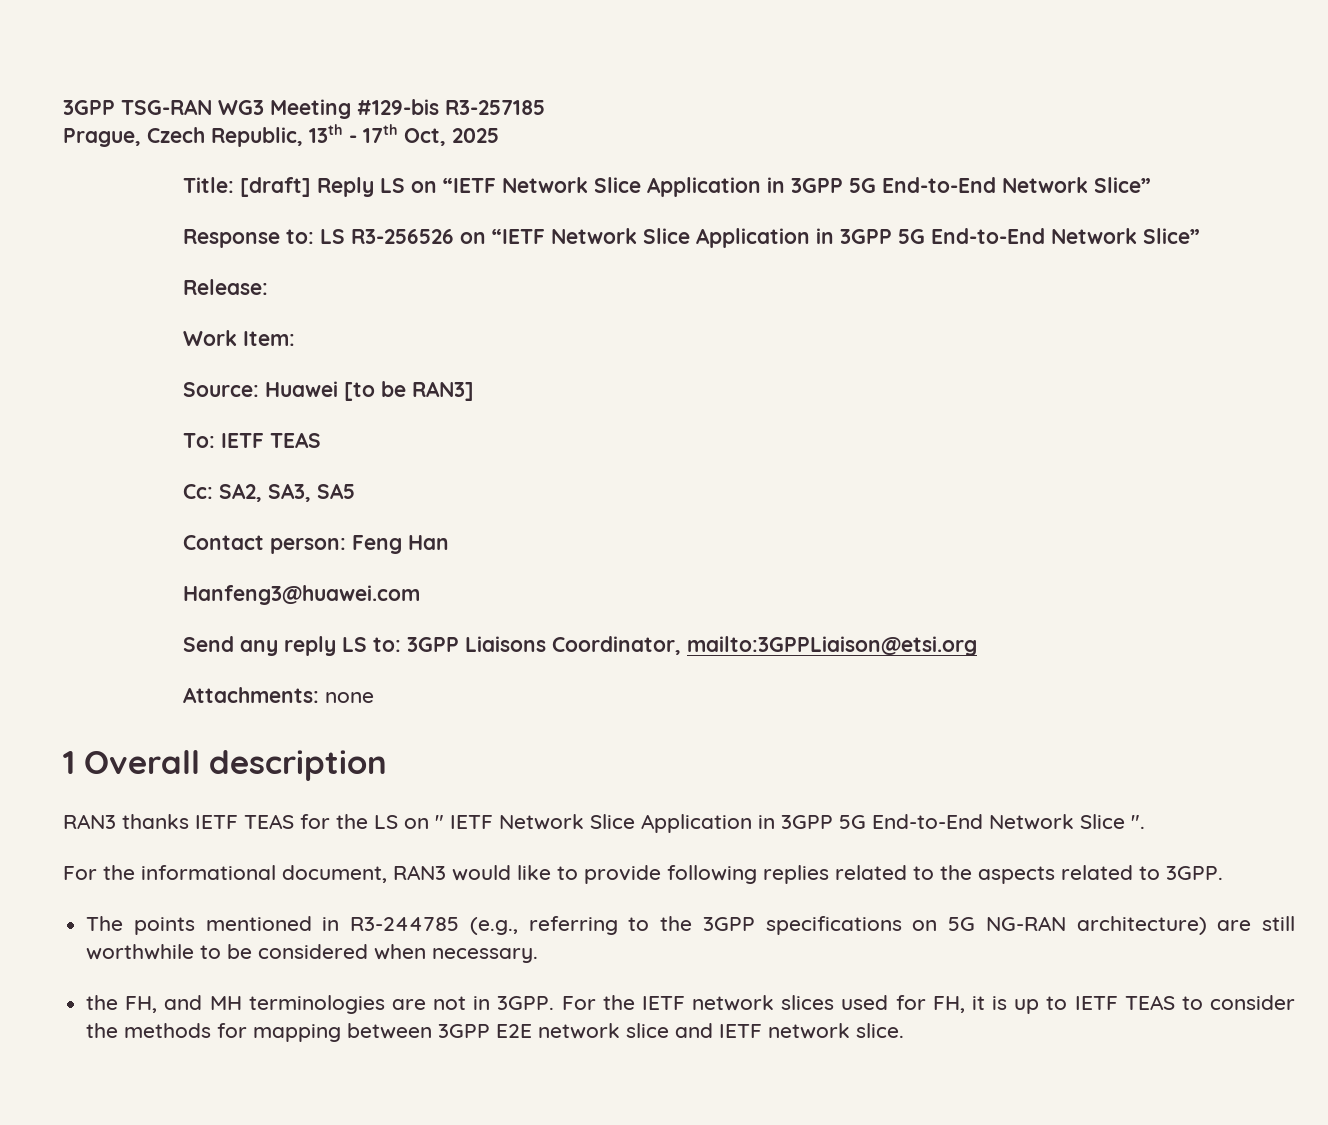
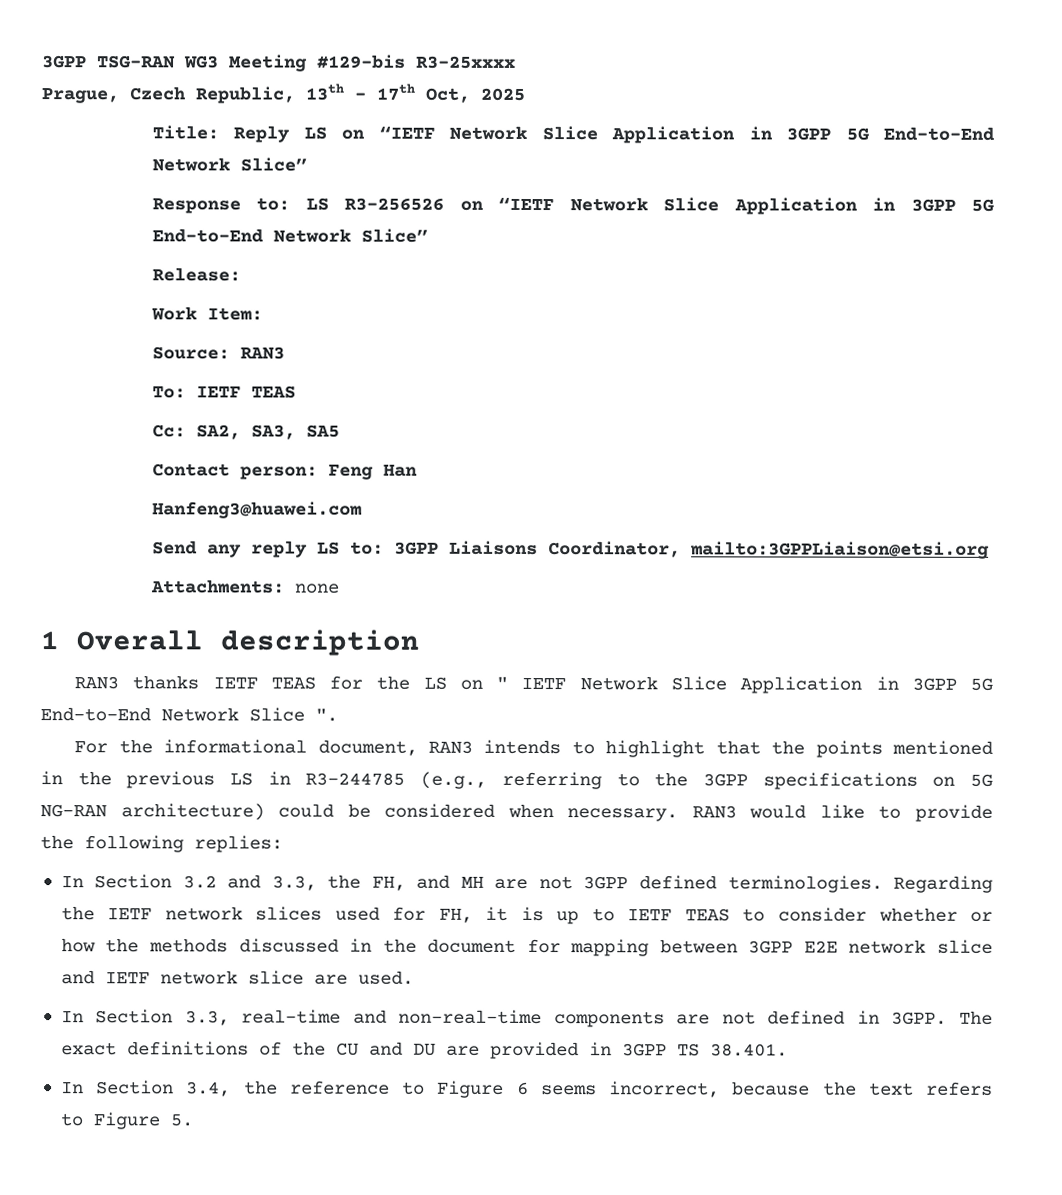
[445,100,545,115] R3-257185 -> [416,55,516,69] R3-25xxxx
[239,177,311,197] [draft] -> (219, 132) none
[264,381,474,401] Huawei [to be RAN3] -> [239,346,285,360] RAN3
[452,865,1223,884] [86,916,312,935] would like to provide following replies related to the aspects related to 3GPP. // The points mentioned -> [483,739,993,758] [40,771,254,789] intends to highlight that the points mentioned in the previous LS
[1217,916,1295,931] [86,944,222,960] are still worthwhile to -> [278,803,335,818] could
(539, 955) // -> [691,804,993,822] [40,835,283,853] [60,874,317,891] RAN3 would like to provide the following replies: // In Section 3.2 and 3.3,
[248,995,596,1014] terminologies are not in 3GPP. For -> [494,875,994,893] are not 3GPP defined terminologies. Regarding
[86,1023,212,1038] the methods -> [878,907,994,922] [60,938,517,953] whether or how the methods discussed in the document
[856,1023,905,1038] slice. -> [247,970,414,985] [60,1009,993,1028] [60,1041,788,1060] [60,1080,994,1098] [59,1112,194,1130] slice are used. // In Section 3.3, real-time and non-real-time components are not defined in 3GPP. The exact definitions of the CU and DU are provided in 3GPP TS 38.401. // In Section 3.4, the reference to Figure 6 seems incorrect, because the text refers to Figure 5.

